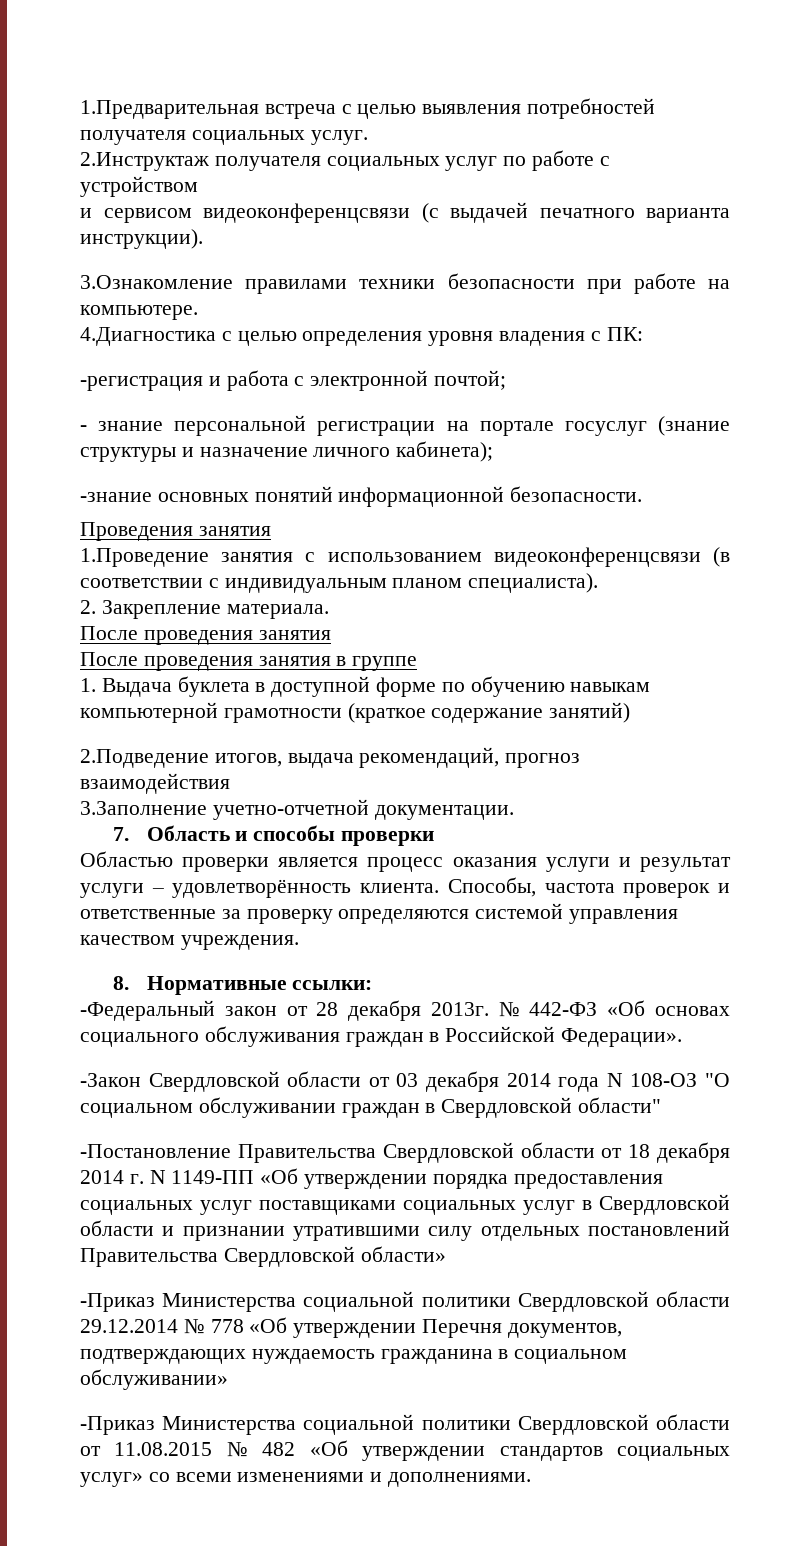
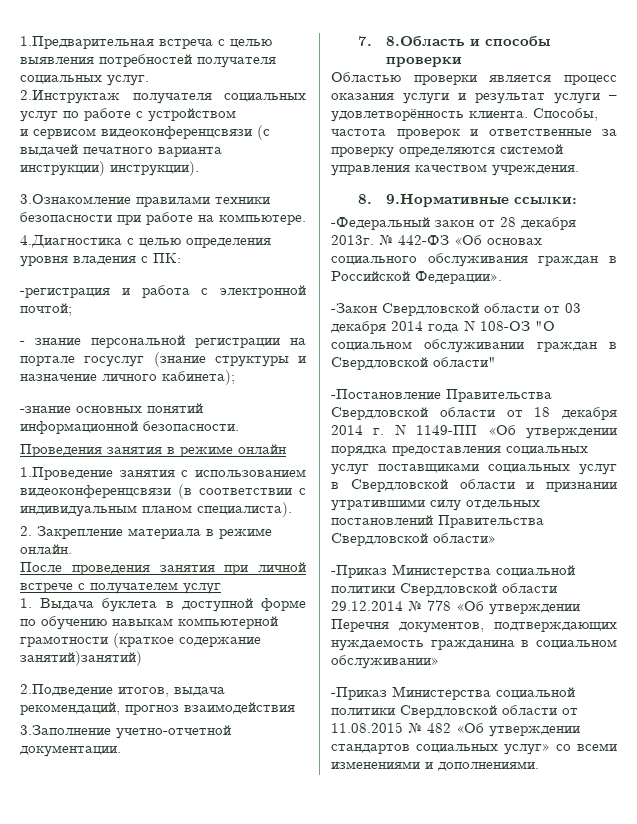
(730, 215) none -> [20,161,105,176] инструкции)
(271, 531) none -> [167,444,286,457] в режиме онлайн
[226,604,329,619] [80,626,331,645] [80,652,418,671] материала. // После проведения занятия // После проведения занятия в группе -> [128,528,272,539] [20,544,72,554] [20,562,306,575] [20,582,221,594] материала в режиме онлайн. // После проведения занятия при личной встрече с получателем услуг
[549,702,631,723] занятий) -> [20,651,142,666] занятий)занятий)
[146,825,230,841] Область -> [385,36,465,46] 8.Область
[146,976,287,995] Нормативные -> [385,193,509,207] 9.Нормативные

